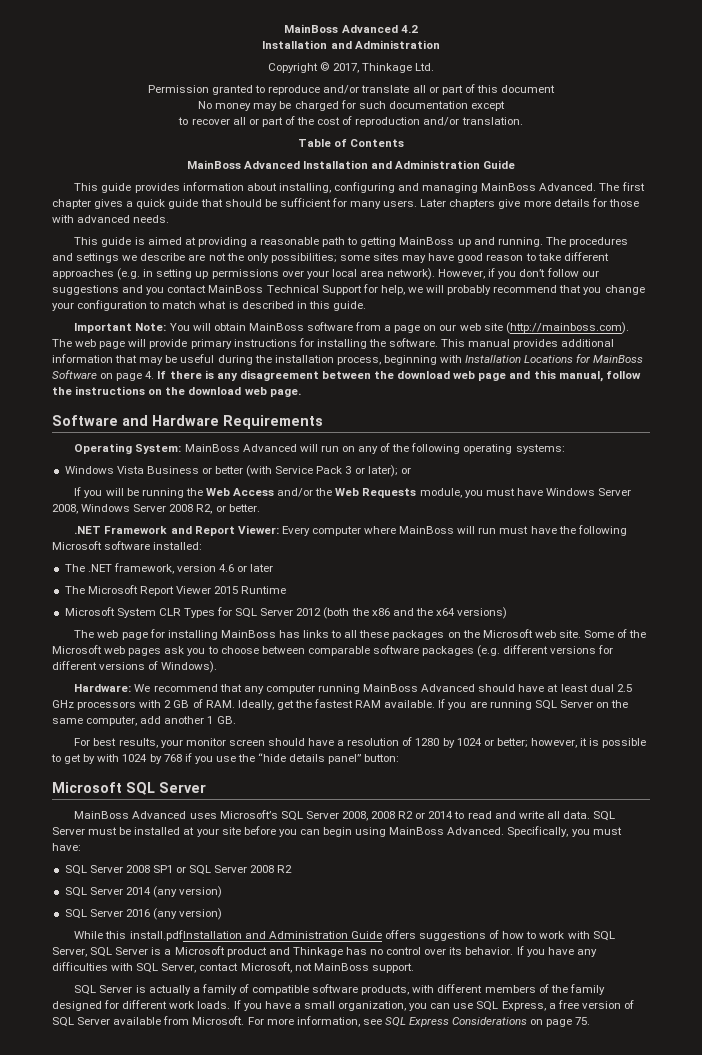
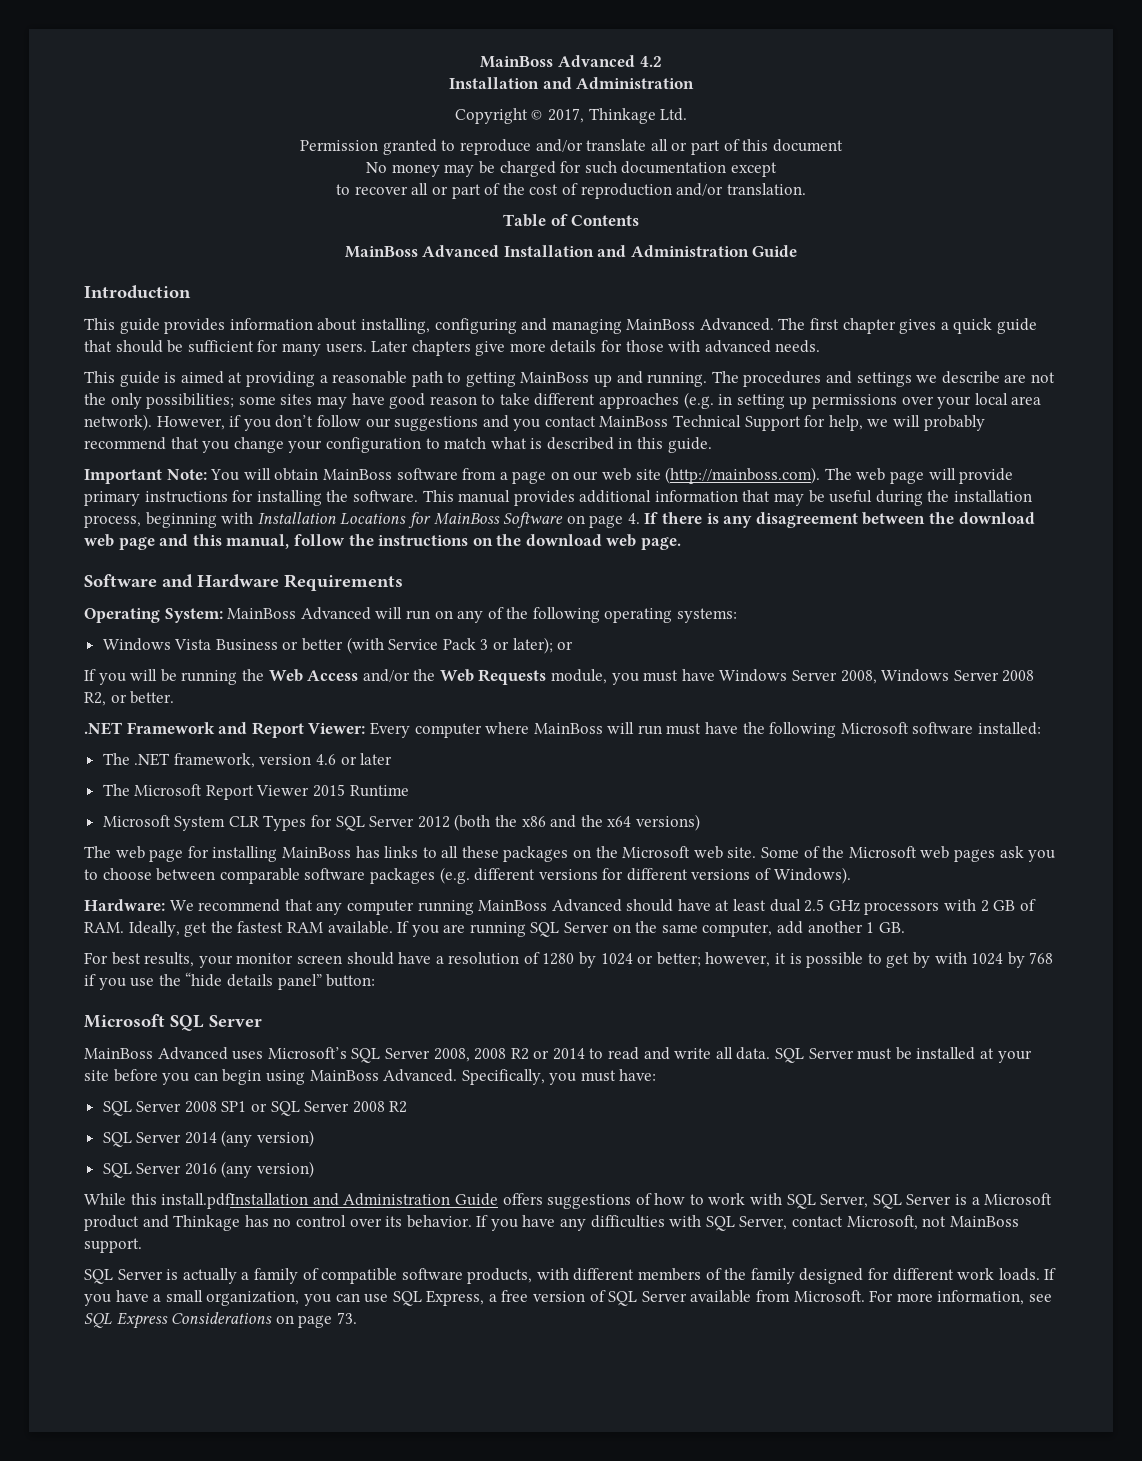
(516, 164) none -> [84,285,191,299] // Introduction
[575,1017,591,1025] 75. -> [336,1312,357,1324] 73.

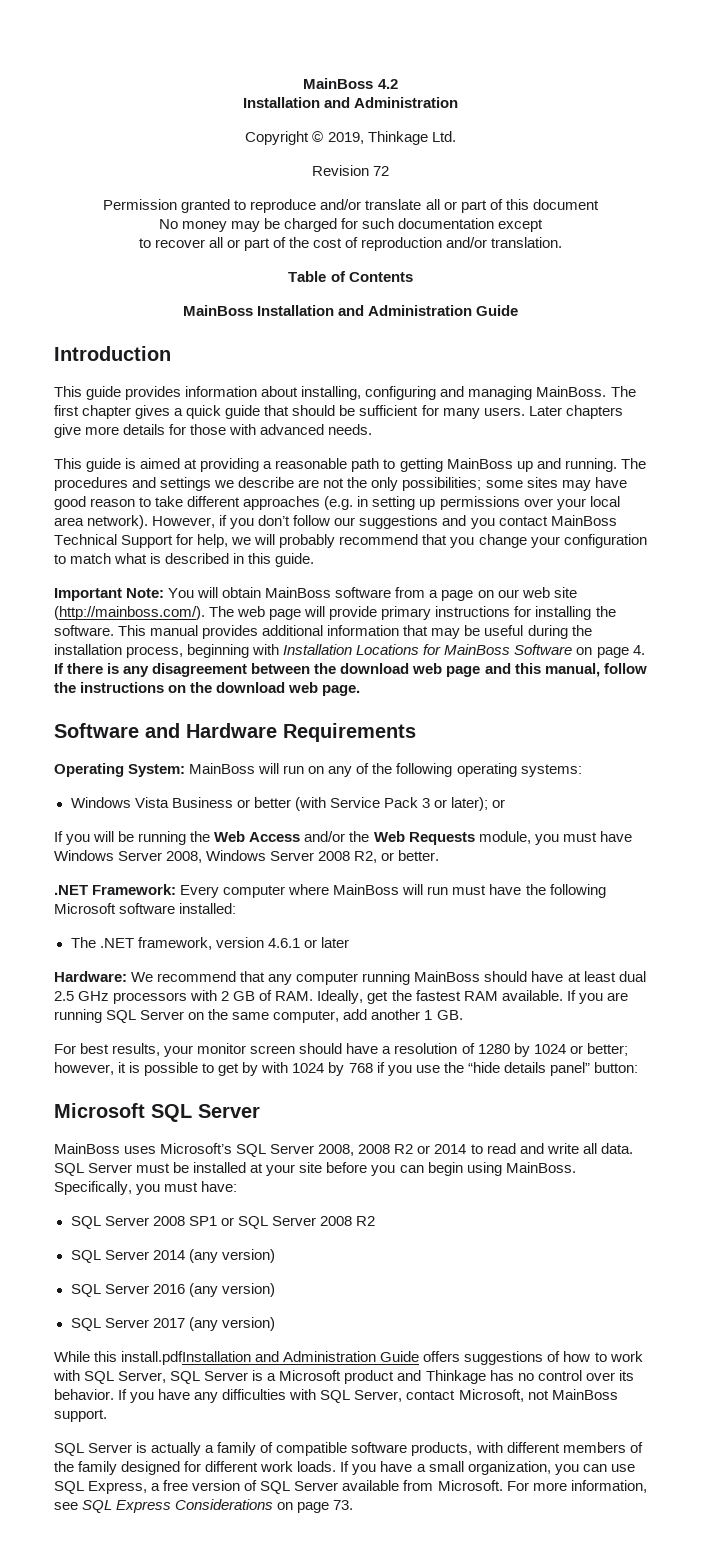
[480,55,635,68] MainBoss Advanced -> [303,78,374,89] MainBoss
[548,108,584,123] 2017, -> [327,132,364,144] 2019,
(688, 114) none -> [311,165,390,176] // Revision 72
[422,245,500,257] Advanced -> (253, 310) none
[626,318,774,331] MainBoss Advanced. -> [536,386,607,397] MainBoss.
[665,467,821,484] (http://mainboss.com). -> [54,606,205,620] (http://mainboss.com/).
[300,607,371,620] Advanced -> (256, 768) none
[126,722,366,738] Framework and Report Viewer: -> [92,884,177,895] Framework:
[316,754,337,765] 4.6 -> [267,938,300,948] 4.6.1
[102,784,409,800] [102,814,700,831] [84,846,1056,862] [84,867,851,884] // The Microsoft Report Viewer 2015 Runtime // Microsoft System CLR Types for SQL Server 2012 (both the x86 and the x64 versions) // The web page for installing MainBoss has links to all these packages on the Microsoft web site. Some of the Microsoft web pages ask you to choose between comparable software packages (e.g. different versions for different versions of Windows). -> (349, 942) none
[551,899,622,912] Advanced -> (481, 976) none
[157,1047,228,1060] Advanced -> (120, 1148) none
[309,1069,458,1082] MainBoss Advanced. -> [505,1162,576,1173] MainBoss.
(315, 1169) none -> [70,1317,275,1331] // SQL Server 2017 (any version)

